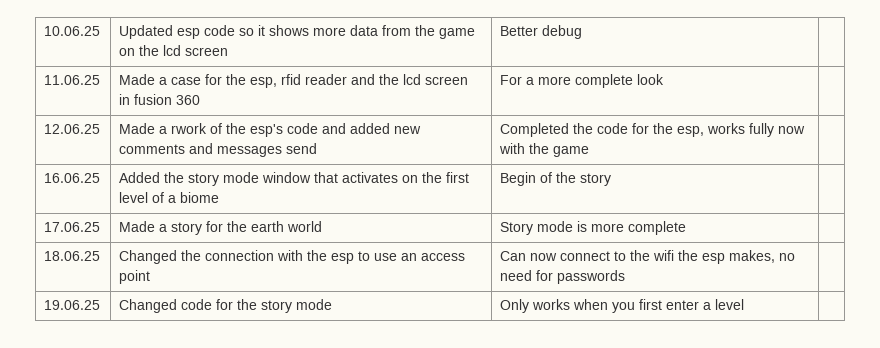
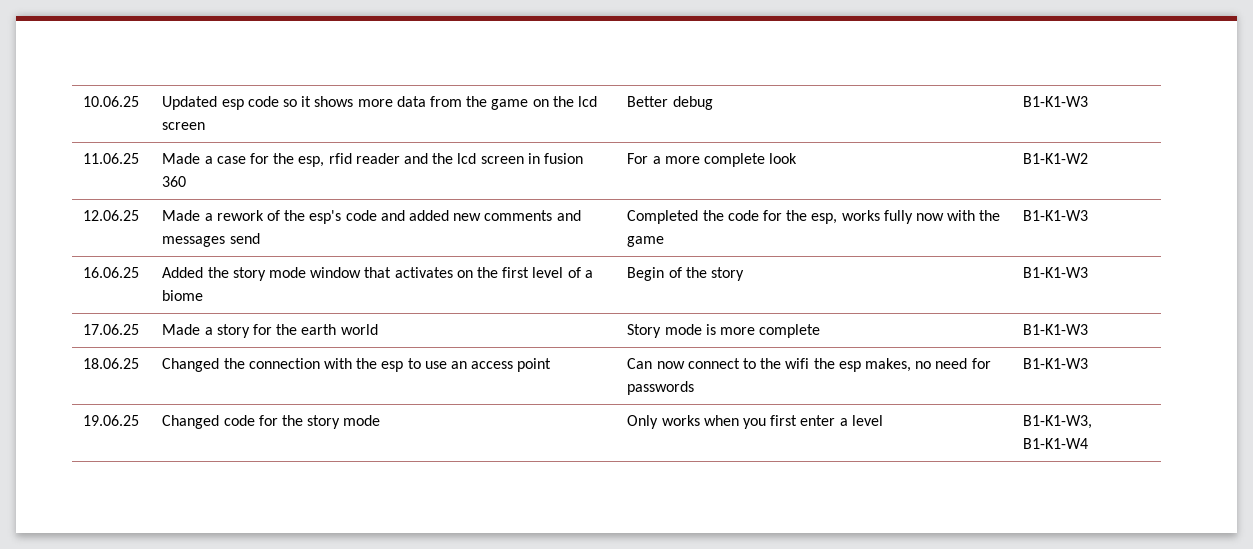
(583, 32) none -> [1023,96,1089,107] B1-K1-W3
(665, 79) none -> [1023,153,1089,164] B1-K1-W2
[171,123,208,134] rwork -> [216,210,264,221] rework
(590, 151) none -> [1023,210,1089,221] B1-K1-W3
(612, 179) none -> [1023,267,1089,278] B1-K1-W3
(687, 228) none -> [1023,324,1089,335] B1-K1-W3
(626, 277) none -> [1023,358,1089,369] B1-K1-W3
(745, 304) none -> [1023,415,1093,429] [1023,438,1089,449] B1-K1-W3, B1-K1-W4

